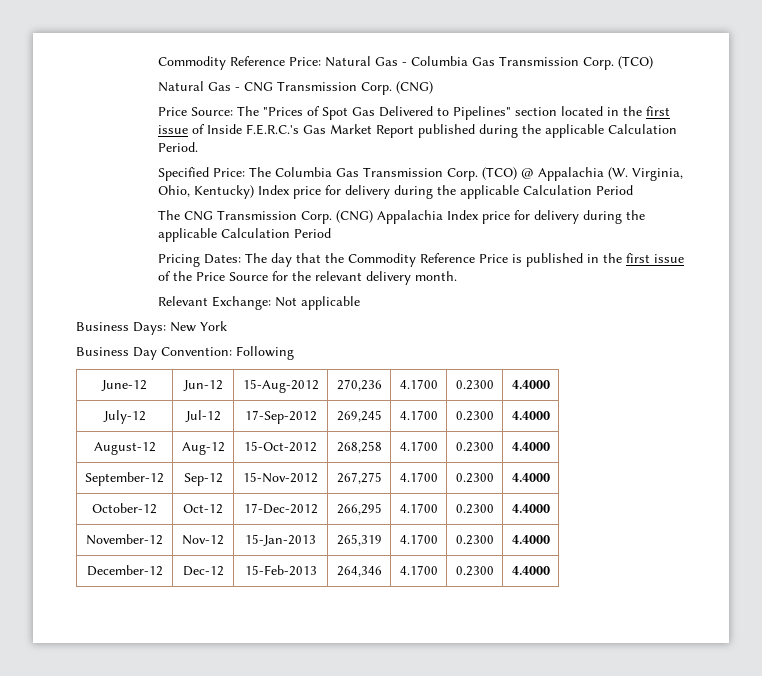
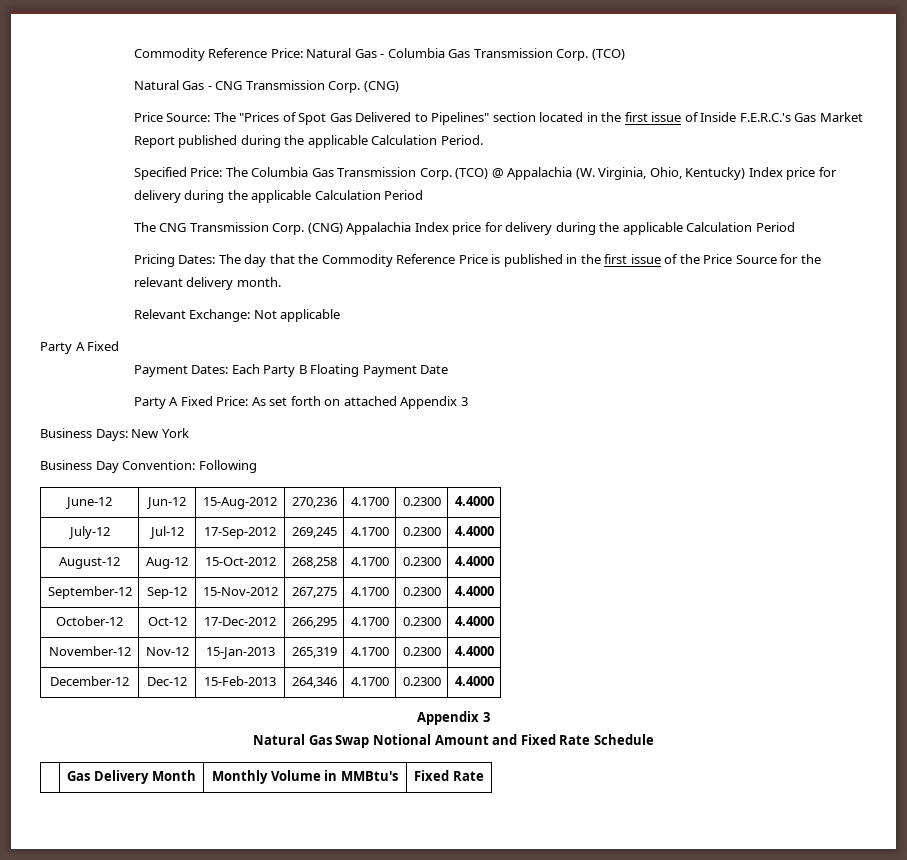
(360, 303) none -> [40,341,120,354] [133,364,449,377] [133,396,468,409] // Party A Fixed // Payment Dates: Each Party B Floating Payment Date // Party A Fixed Price: As set forth on attached Appendix 3
(550, 570) none -> [417,711,490,725] [253,734,654,748] [67,770,196,784] [212,770,398,784] [414,770,484,781] // Appendix 3 // Natural Gas Swap Notional Amount and Fixed Rate Schedule // | Gas Delivery Month | Monthly Volume in MMBtu's | Fixed Rate

